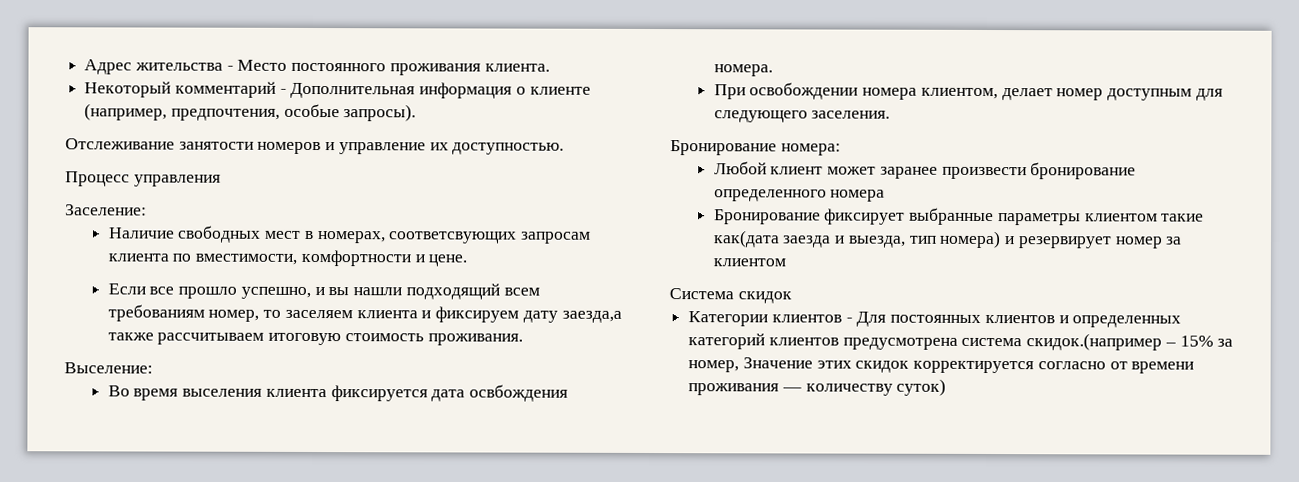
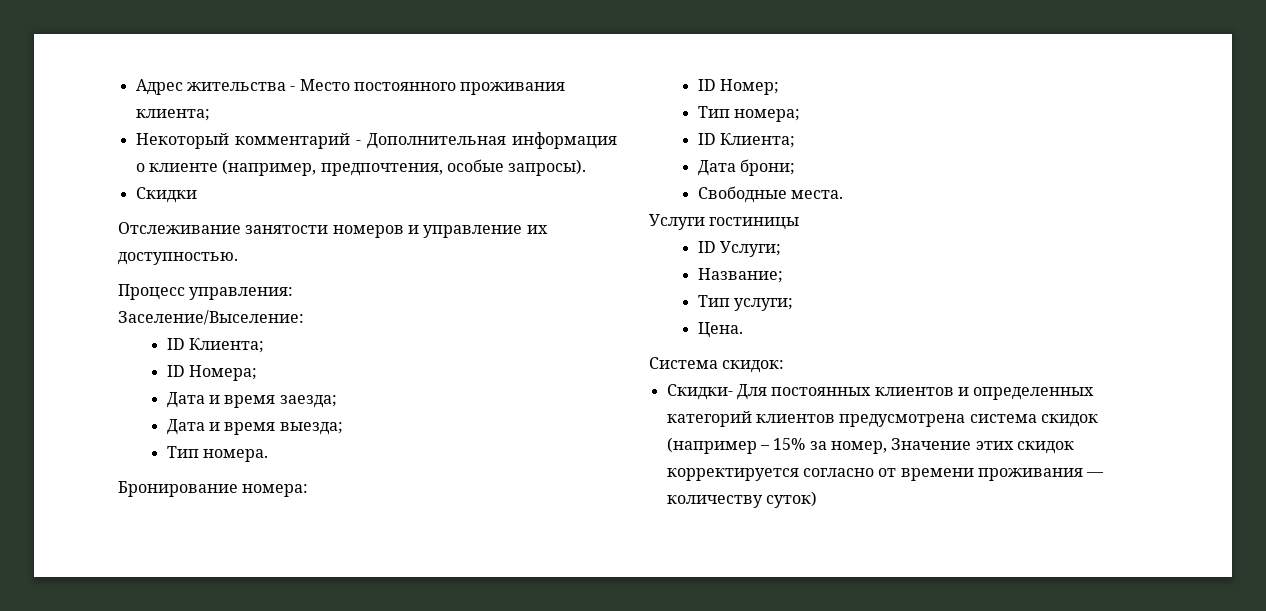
[484,63,550,72] клиента. -> [135,109,210,121] клиента;
(417, 113) none -> [135,187,197,203] // Скидки
[133,174,221,187] [65,204,147,216] [108,225,592,244] [107,249,468,267] [107,283,540,300] [107,304,622,323] [107,332,523,346] [64,362,153,374] [107,384,569,402] [713,64,773,77] [713,82,1223,101] [713,110,891,123] [670,140,841,156] [713,161,1137,180] [713,189,886,202] [713,207,1205,226] [712,230,1183,249] [712,258,786,267] [669,288,792,304] [688,311,853,327] управления // Заселение: // Наличие свободных мест в номерах, соответсвующих запросам клиента по вместимости, комфортности и цене. // Если все прошло успешно, и вы нашли подходящий всем требованиям номер, то заселяем клиента и фиксируем дату заезда,а также рассчитываем итоговую стоимость проживания. // Выселение: // Во время выселения клиента фиксируется дата освбождения номера. // При освобождении номера клиентом, делает номер доступным для следующего заселения. // Бронирование номера: // Любой клиент может заранее произвести бронирование определенного номера // Бронирование фиксирует выбранные параметры клиентом такие как(дата заезда и выезда, тип номера) и резервирует номер за клиентом // Система скидок // Категории клиентов - -> [189,287,294,300] [118,310,304,325] [166,338,264,353] [166,365,257,381] [166,392,337,408] [166,419,343,435] [166,446,268,462] [118,481,309,497] [697,79,779,95] [697,106,800,122] [697,133,795,148] [697,159,795,176] [697,186,843,203] [649,214,800,230] [697,241,781,257] [697,268,783,283] [697,295,793,311] [697,322,743,338] [649,357,785,373] [666,384,733,400] управления: // Заселение/Выселение: // ID Клиента; // ID Номера; // Дата и время заезда; // Дата и время выезда; // Тип номера. // Бронирование номера: // ID Номер; // Тип номера; // ID Клиента; // Дата брони; // Свободные места. // Услуги гостиницы // ID Услуги; // Название; // Тип услуги; // Цена. // Система скидок: // Скидки-
[1026,333,1163,351] скидок.(например -> [1040,414,1098,427] [666,437,757,454] скидок (например

